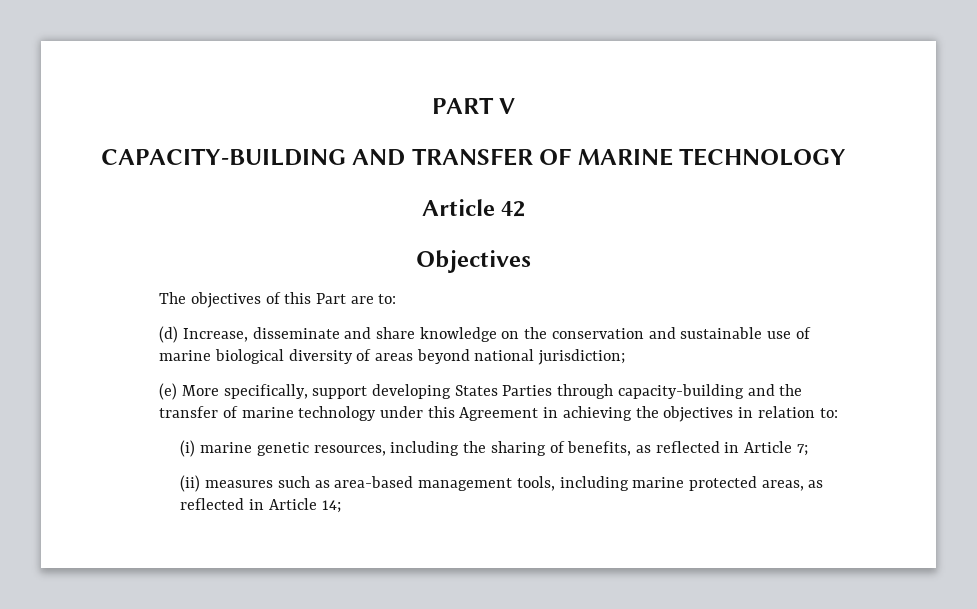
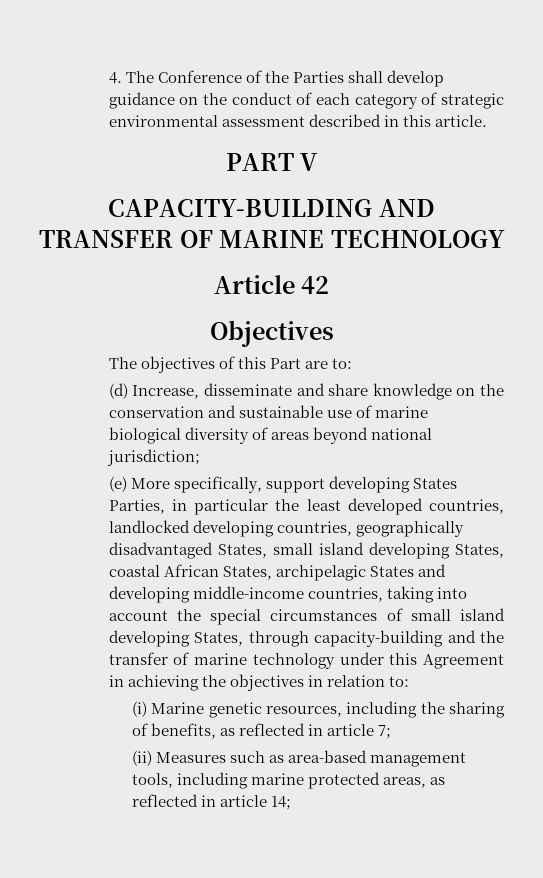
(431, 105) none -> [108,70,445,87] [108,92,504,109] [108,114,488,127] 4. The Conference of the Parties shall develop guidance on the conduct of each category of strategic environmental assessment described in this article. //
[502,385,553,396] Parties -> [108,498,505,515] [108,520,464,537] [108,542,505,559] [108,564,447,581] [108,586,467,603] [108,608,506,625] [108,630,244,647] Parties, in particular the least developed countries, landlocked developing countries, geographically disadvantaged States, small island developing States, coastal African States, archipelagic States and developing middle-income countries, taking into account the special circumstances of small island developing States,
[200,442,253,453] marine -> [151,702,205,714] Marine
[744,441,793,453] Article -> [327,724,375,736] article
[205,480,274,488] measures -> [156,752,227,763] Measures
[268,498,317,510] Article -> [220,795,268,807] article

